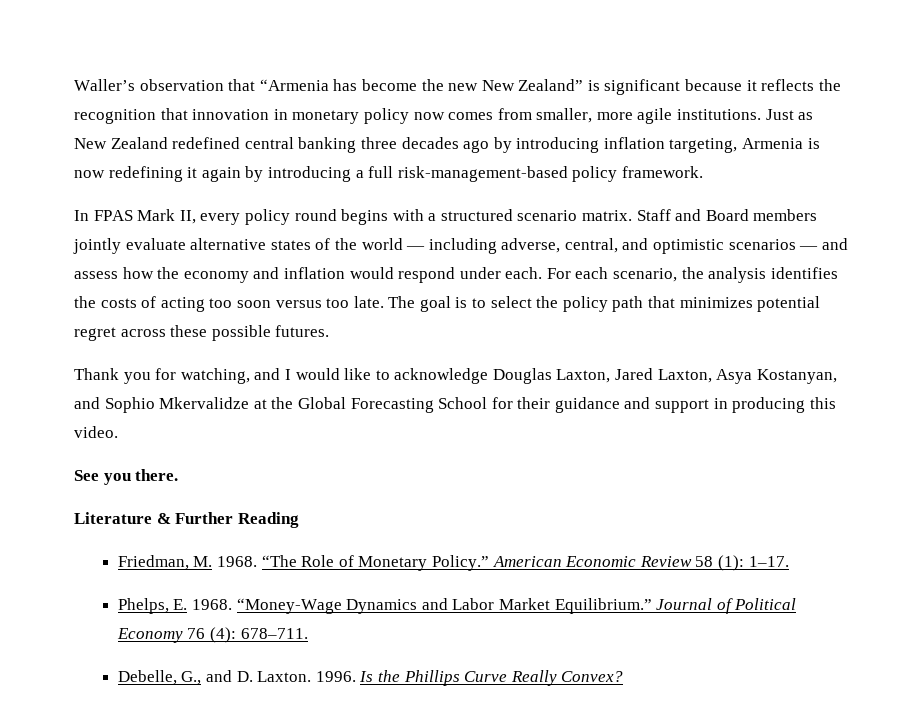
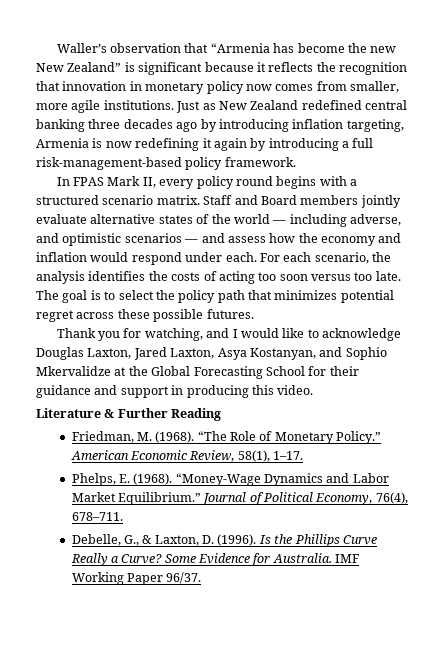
[564,238,618,253] central, -> (401, 220) none
[74,469,179,485] // See you there. -> (314, 390) none
[217,556,258,567] 1968. -> [155,431,195,443] (1968).
[639,555,744,571] Review 58 (1): -> [189,450,270,462] Review, 58(1),
[192,599,233,610] 1968. -> [133,473,173,485] (1968).
[116,627,237,643] Economy 76 (4): -> [315,492,408,505] Economy, 76(4),
[206,670,356,682] and D. Laxton. 1996. -> [142,534,257,546] & Laxton, D. (1996).
[561,671,624,682] Convex? -> [110,553,360,566] [71,572,202,585] a Curve? Some Evidence for Australia. IMF Working Paper 96/37.

